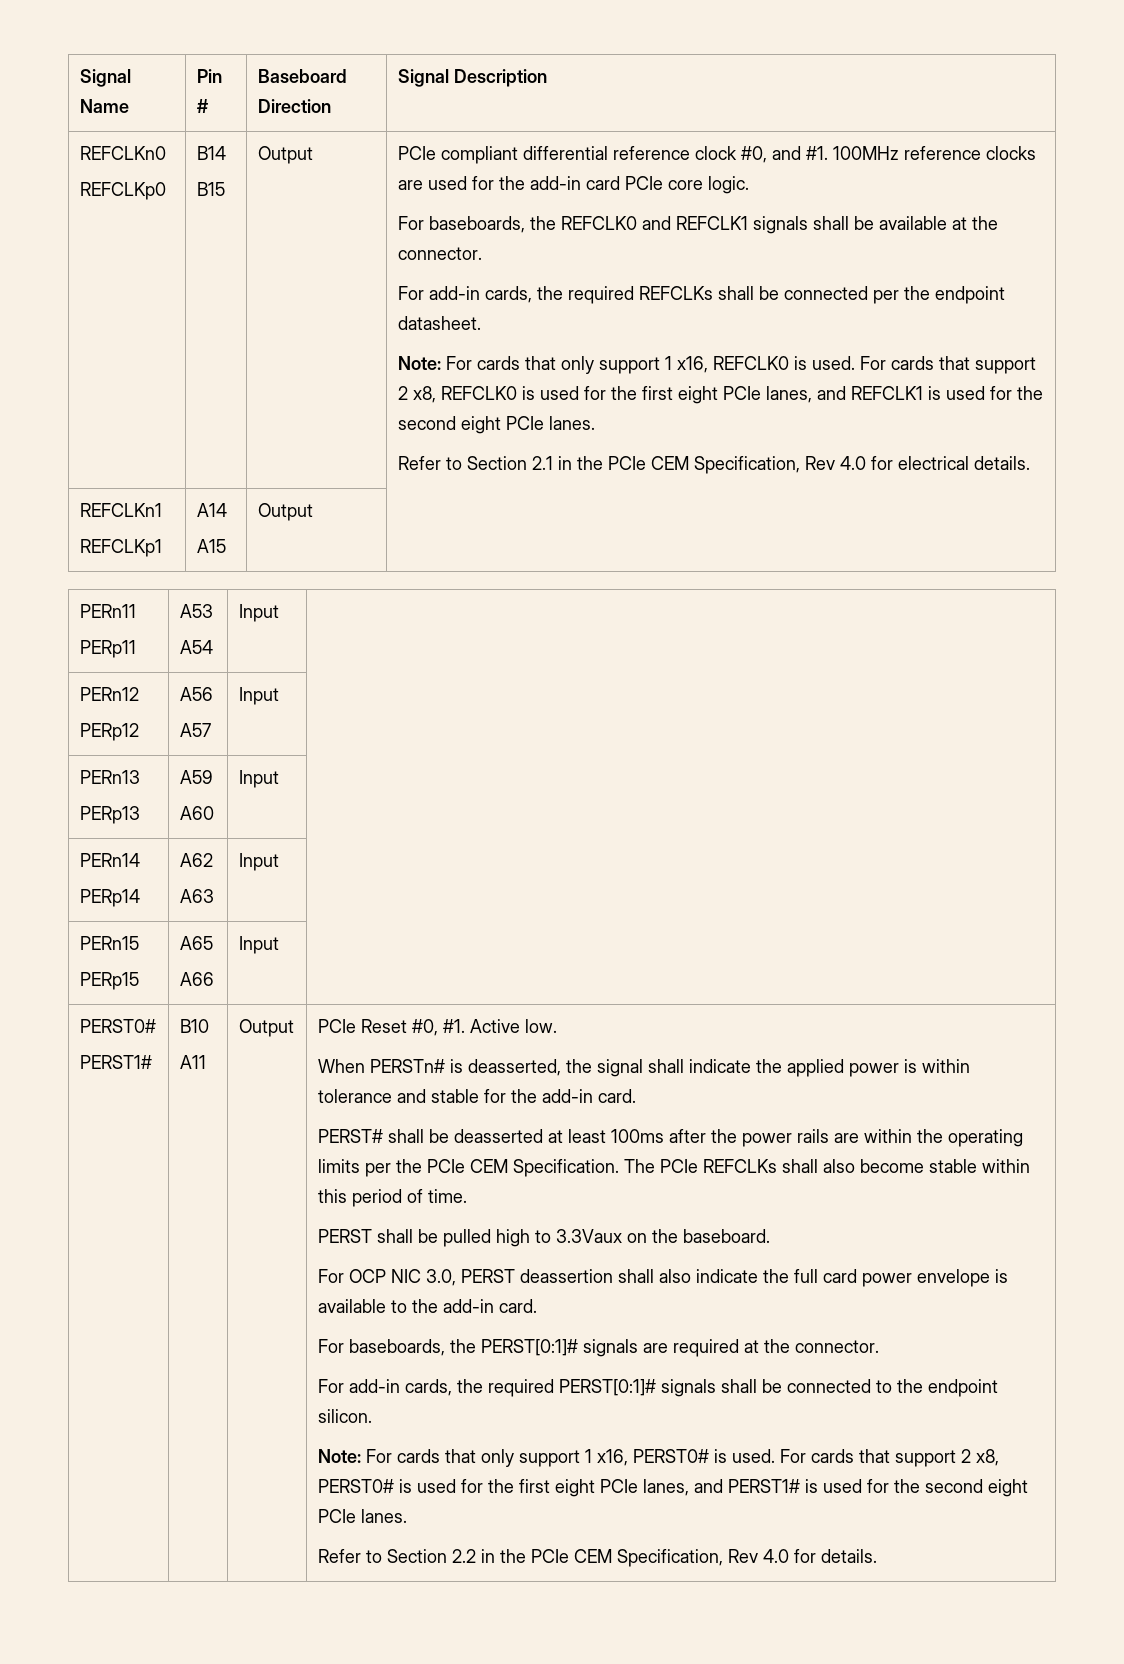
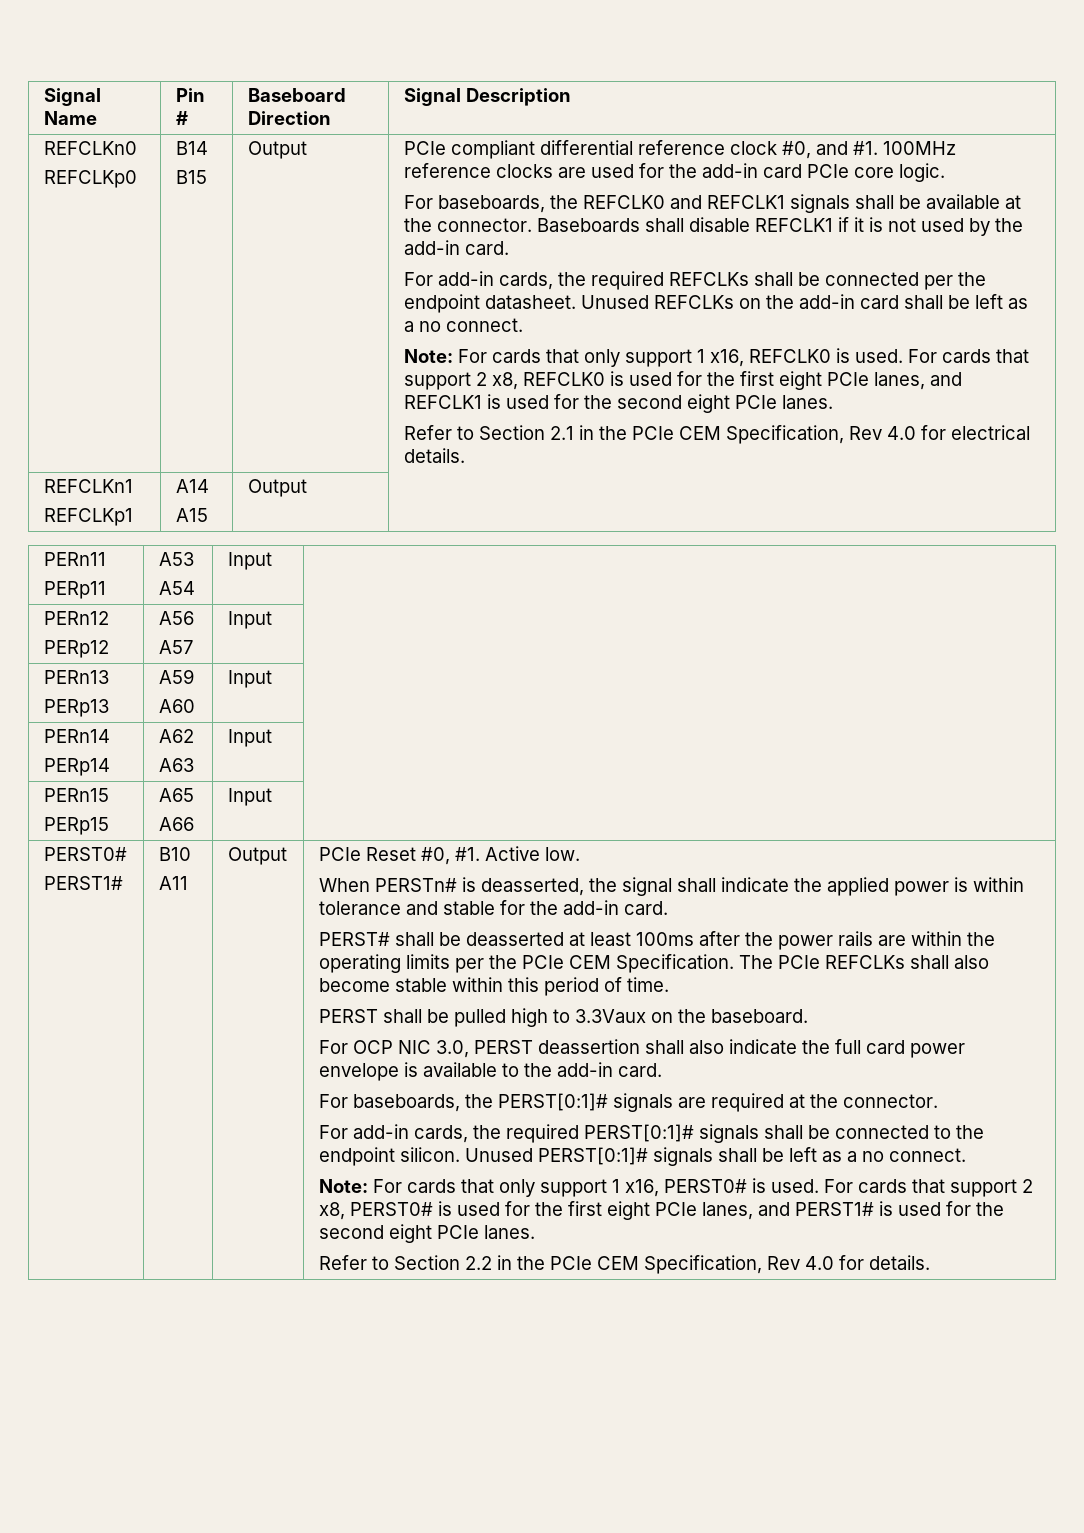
(482, 253) none -> [536,217,1023,236] [403,240,509,255] Baseboards shall disable REFCLK1 if it is not used by the add-in card.
(481, 323) none -> [580,294,1028,309] [403,318,523,332] Unused REFCLKs on the add-in card shall be left as a no connect.
(372, 1416) none -> [464,1147,966,1166] Unused PERST[0:1]# signals shall be left as a no connect.

